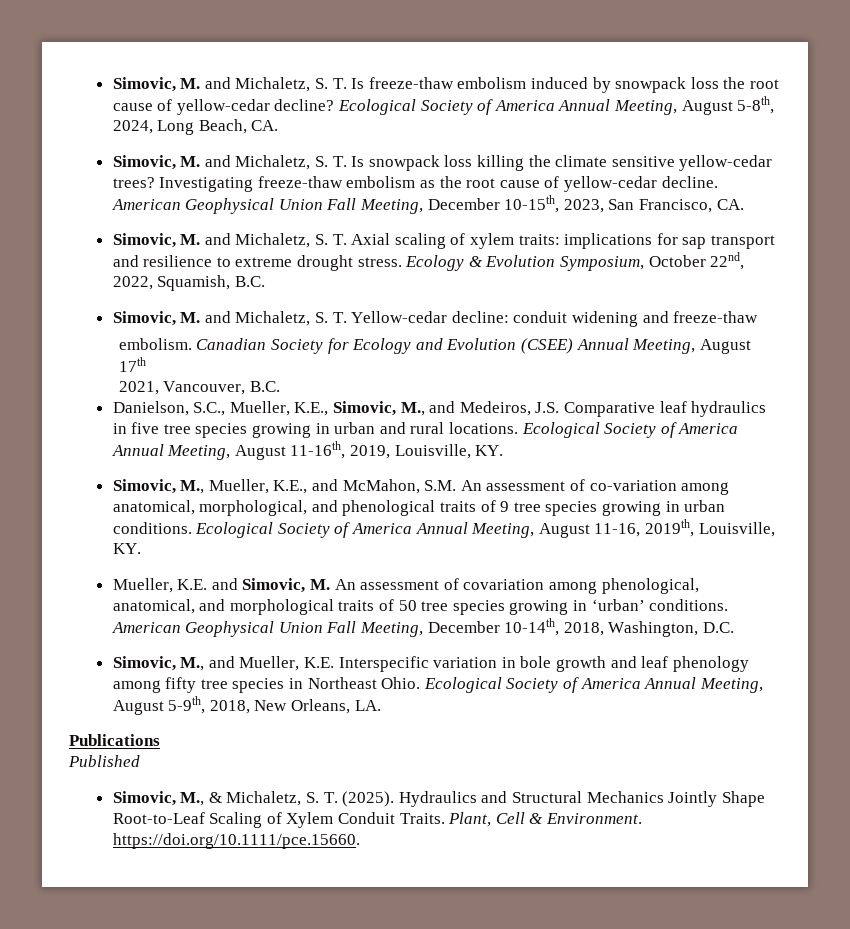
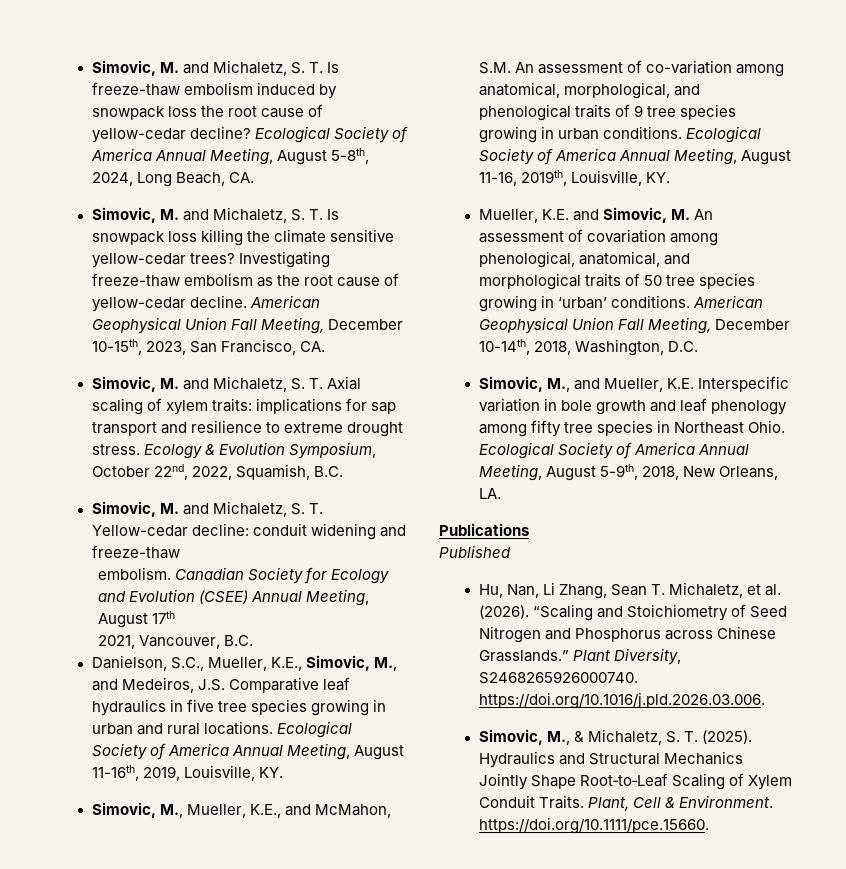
(140, 761) none -> [478,582,781,599] [478,604,787,621] [478,626,776,643] [478,648,681,665] [478,671,638,684] [478,692,765,709] // Hu, Nan, Li Zhang, Sean T. Michaletz, et al. (2026). “Scaling and Stoichiometry of Seed Nitrogen and Phosphorus across Chinese Grasslands.” Plant Diversity, S2468265926000740. https://doi.org/10.1016/j.pld.2026.03.006.

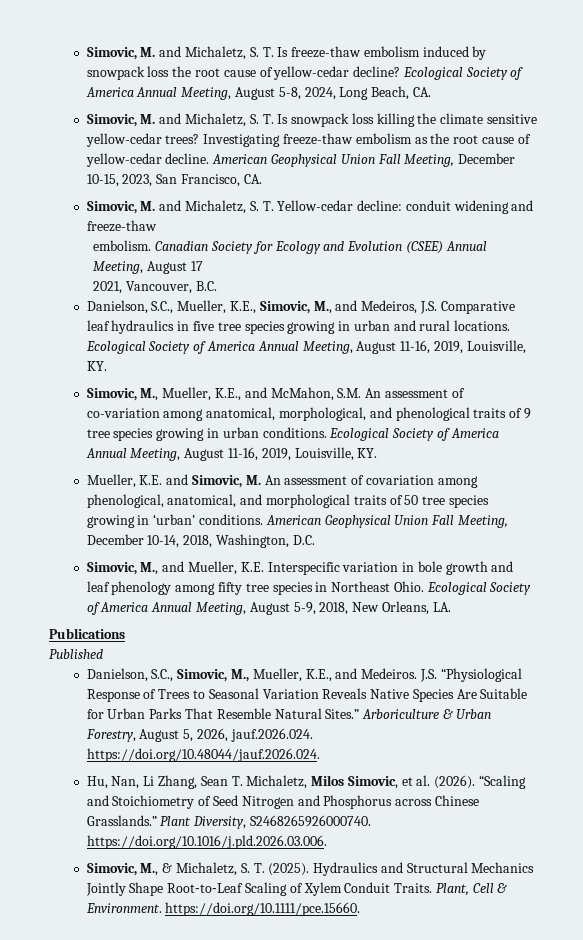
[330,148,369,164] 5-8th, -> [278,87,301,100] 5-8,
[91,339,142,355] 10-15th, -> [86,174,119,187] 10-15,
[91,376,361,392] [91,398,396,415] [91,420,403,437] [91,442,376,459] [91,464,343,480] // Simovic, M. and Michaletz, S. T. Axial scaling of xylem traits: implications for sap transport and resilience to extreme drought stress. Ecology & Evolution Symposium, October 22nd, 2022, Squamish, B.C. -> (262, 179) none
[152,611,176,624] 17th -> [190,261,203,271] 17
[91,765,139,781] 11-16th, -> [400,340,431,354] 11-16,
[520,170,567,186] 2019th, -> [261,448,291,461] 2019,
[478,339,530,355] 10-14th, -> [147,535,180,548] 10-14,
[599,464,638,480] 5-9th, -> [293,602,316,615] 5-9,
(511, 551) none -> [86,668,522,682] [86,688,528,702] [86,708,491,719] [85,728,313,742] [86,748,320,762] // Danielson, S.C., Simovic, M., Mueller, K.E., and Medeiros. J.S. “Physiological Response of Trees to Seasonal Variation Reveals Native Species Are Suitable for Urban Parks That Resemble Natural Sites.” Arboriculture & Urban Forestry, August 5, 2026, jauf.2026.024. https://doi.org/10.48044/jauf.2026.024.
(743, 590) none -> [311,775,398,789] Milos Simovic,

